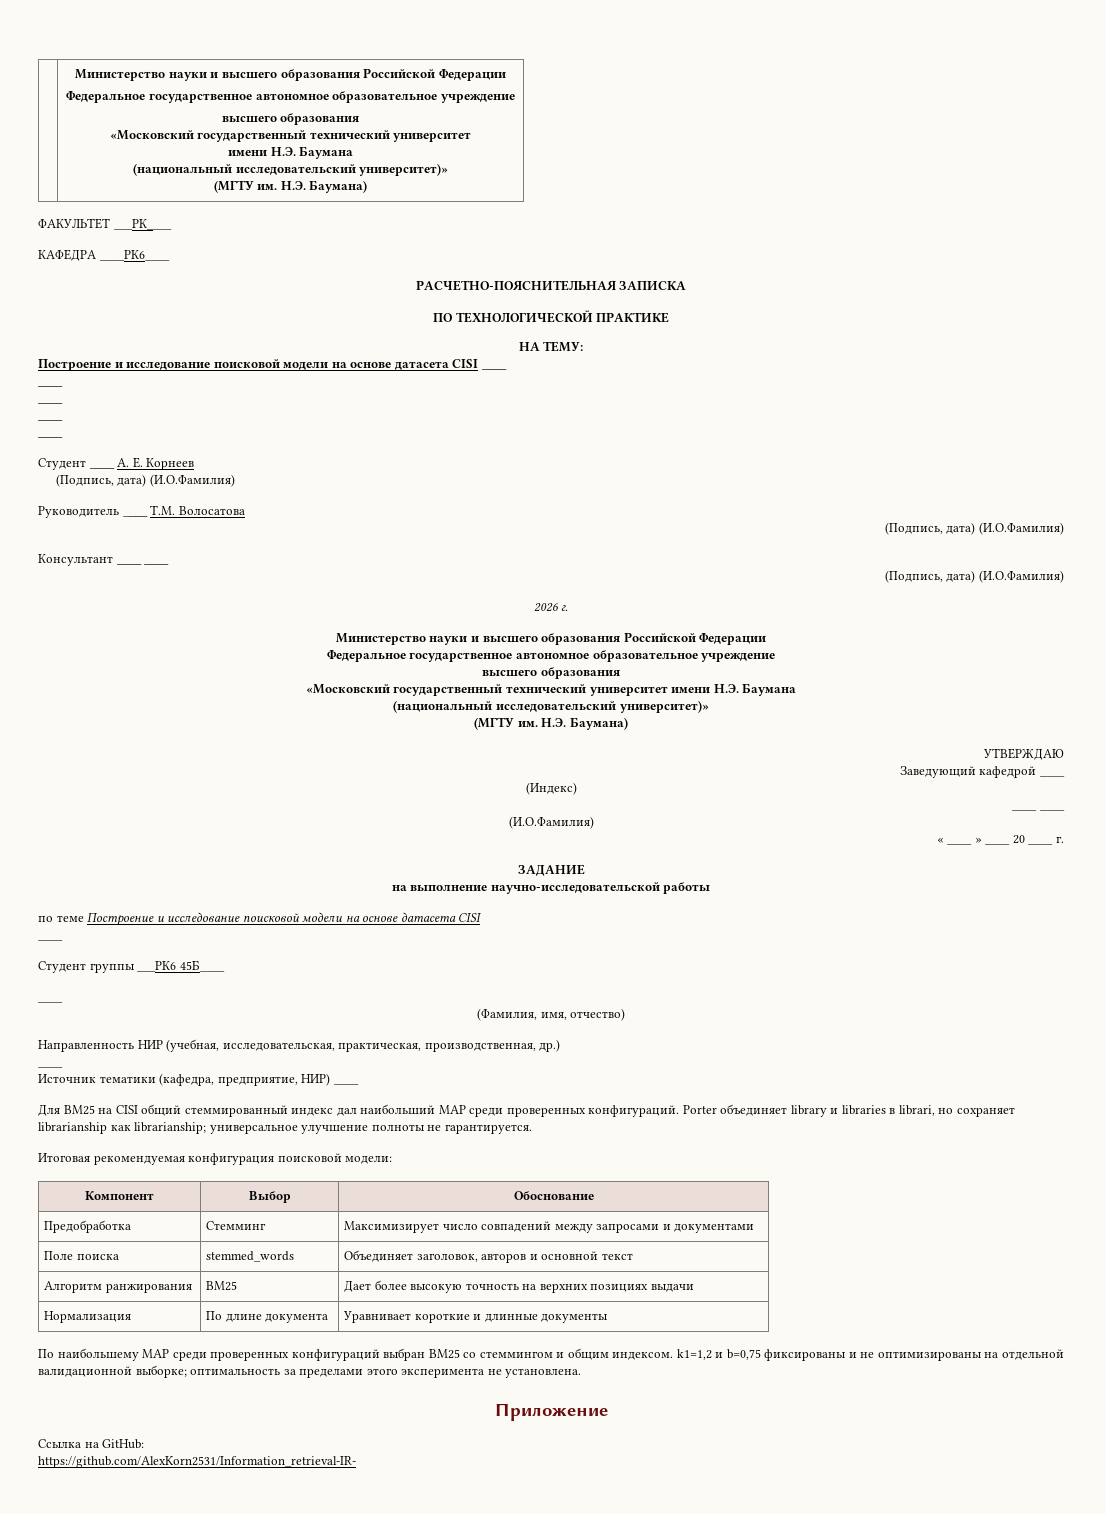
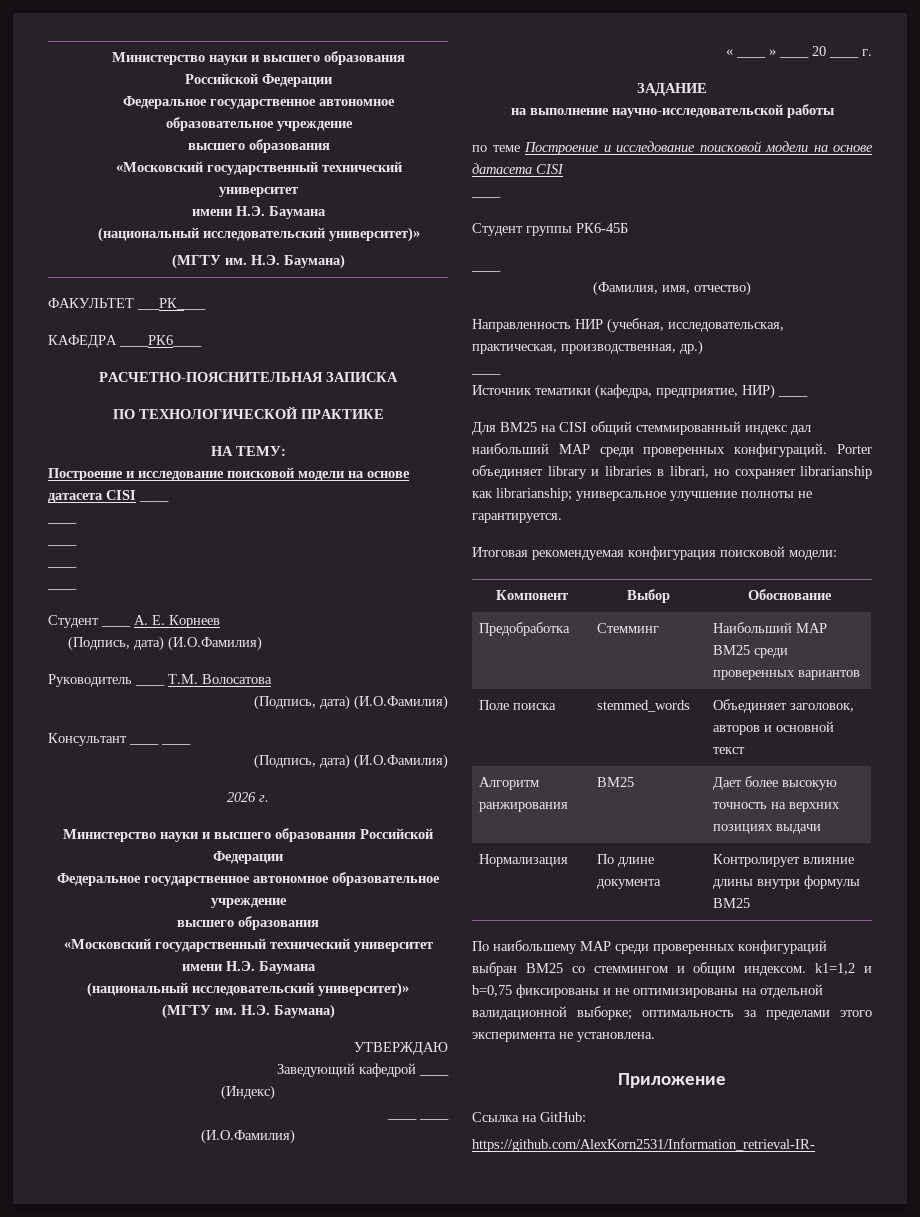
[137,960,225,972] ___РК6 45Б____ -> [576,223,628,233] РК6-45Б
[344,1221,755,1233] Максимизирует число совпадений между запросами и документами -> [713,622,828,633] [713,645,789,658] [713,670,861,680] Наибольший MAP BM25 среди проверенных вариантов
[343,1311,609,1323] Уравнивает короткие и длинные документы -> [713,854,855,867] [713,875,861,889] [713,898,751,908] Контролирует влияние длины внутри формулы BM25

